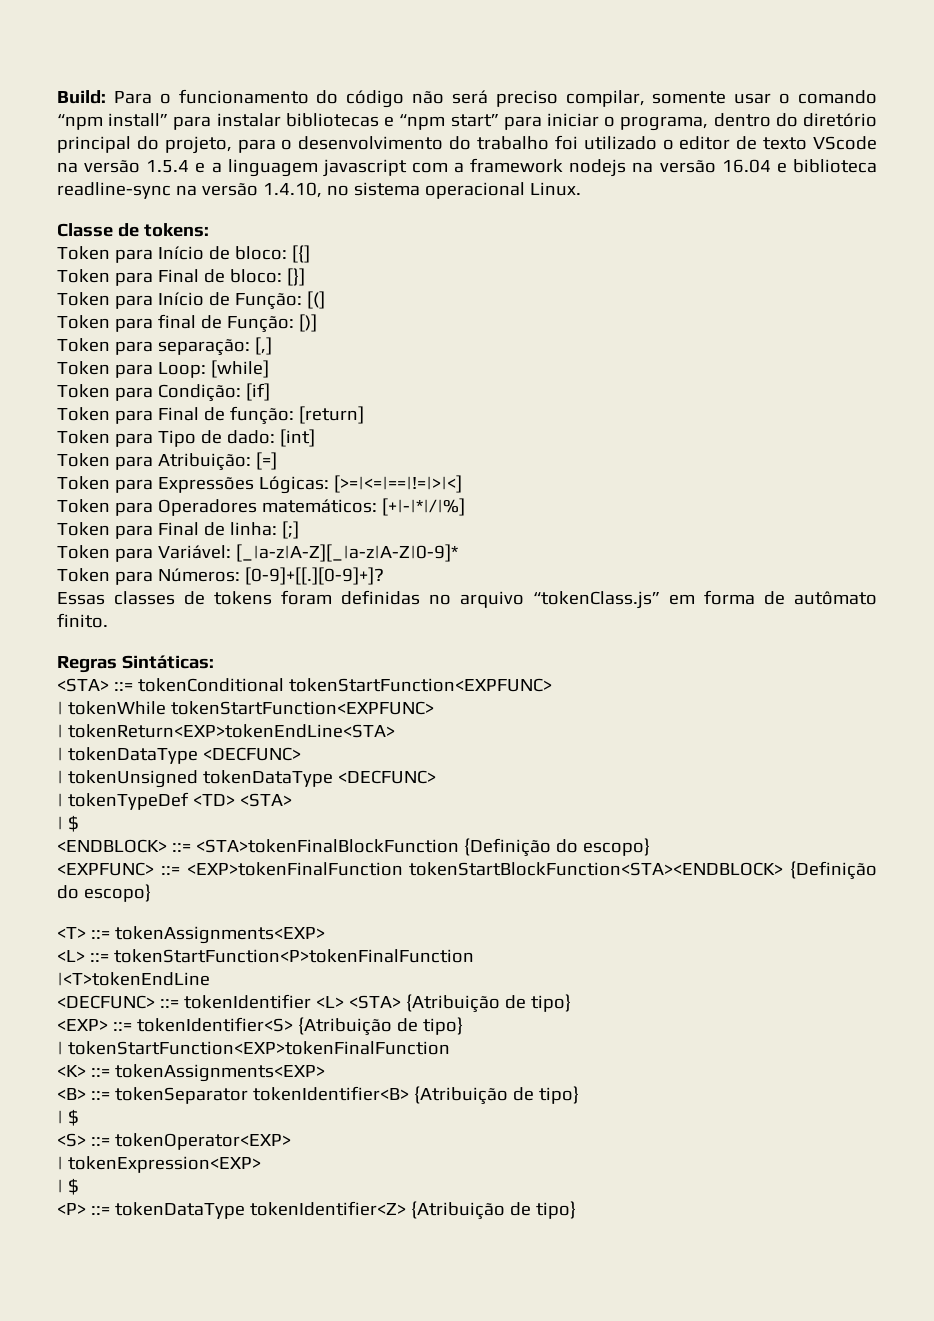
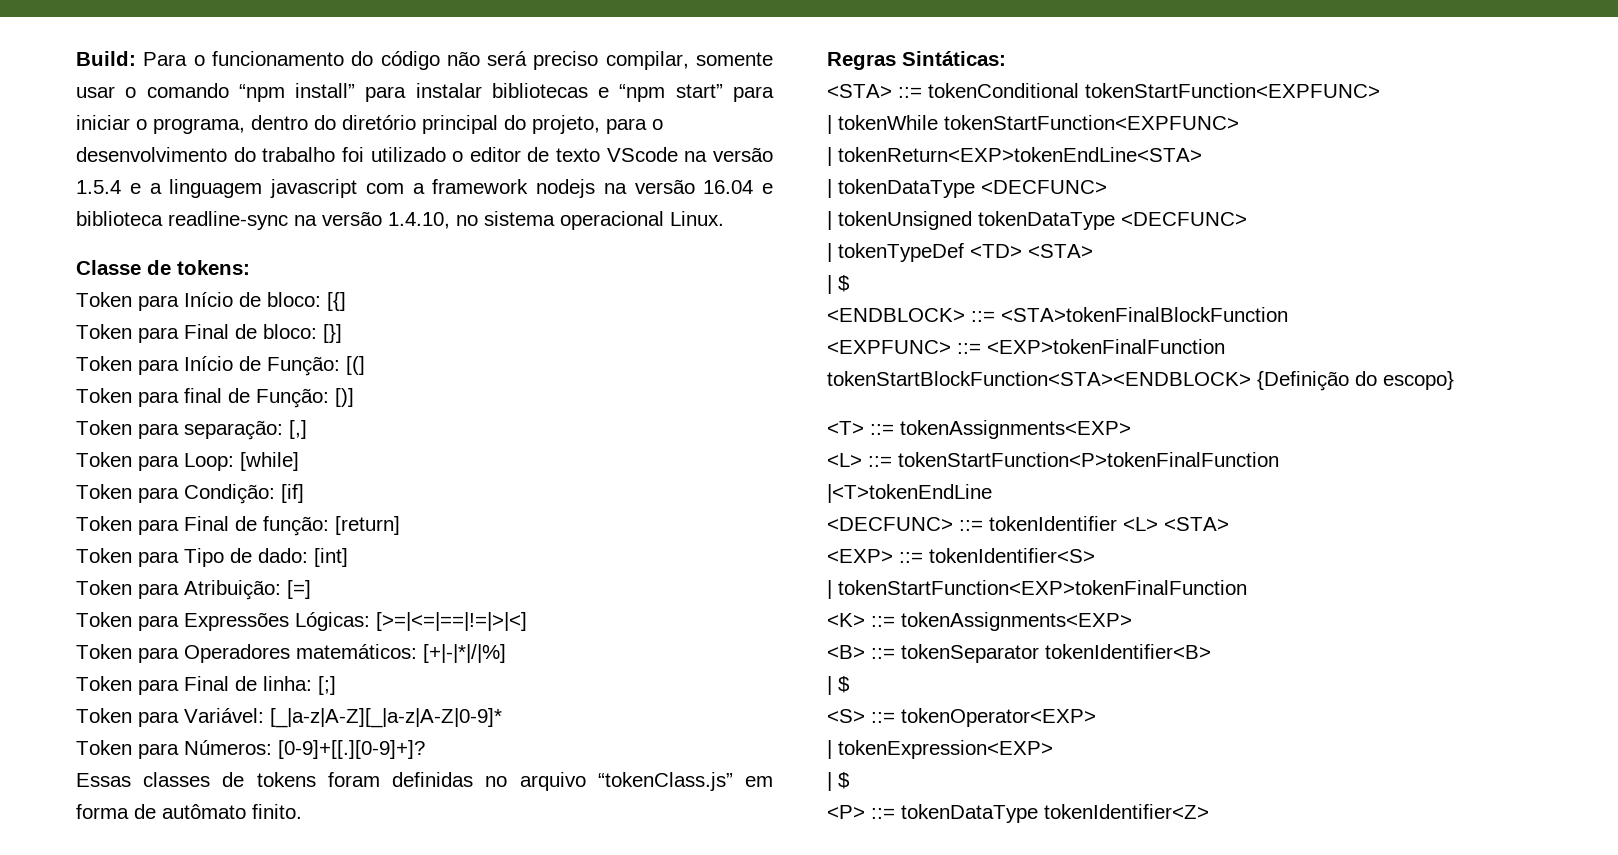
[463,838,650,857] {Definição do escopo} -> (1288, 314) none
[405,994,571,1013] {Atribuição de tipo} -> (1229, 524) none
[297,1017,463,1036] {Atribuição de tipo} -> (1095, 555) none
[413,1086,579,1105] {Atribuição de tipo} -> (1211, 651) none
[410,1201,576,1220] {Atribuição de tipo} -> (1209, 811) none

